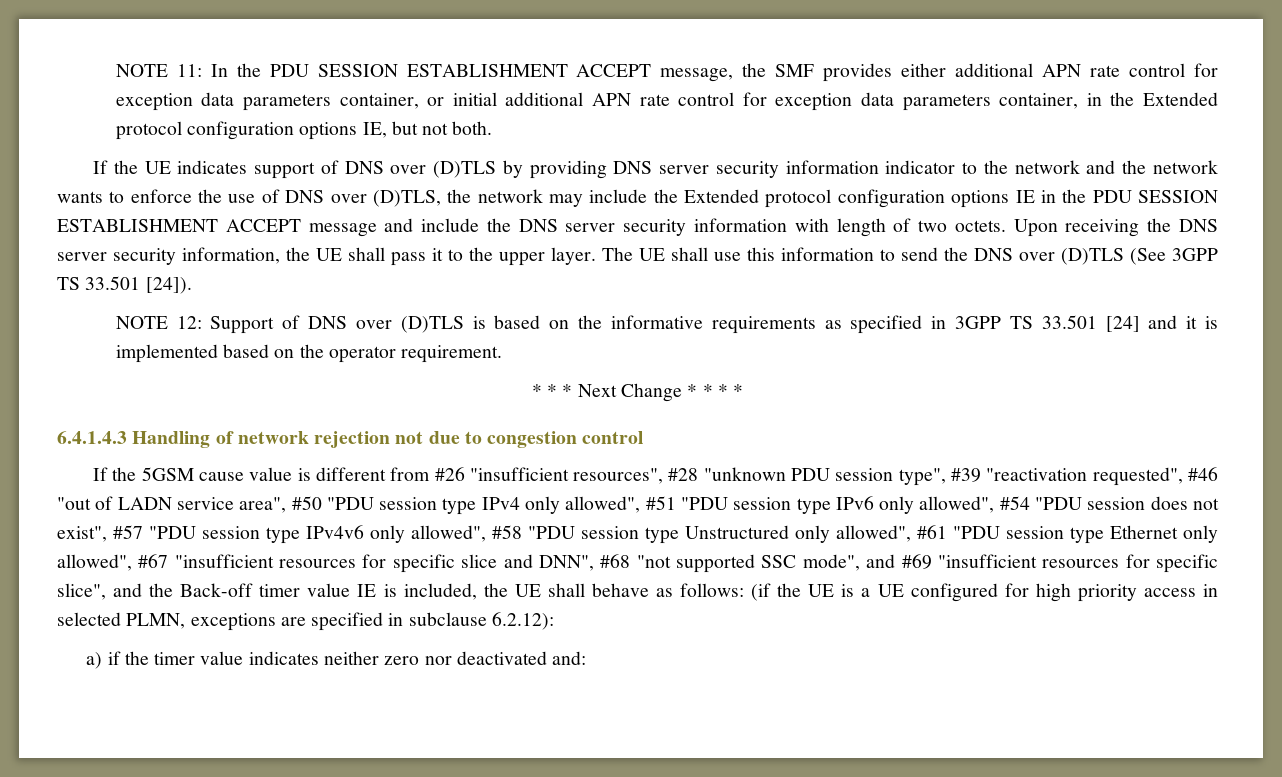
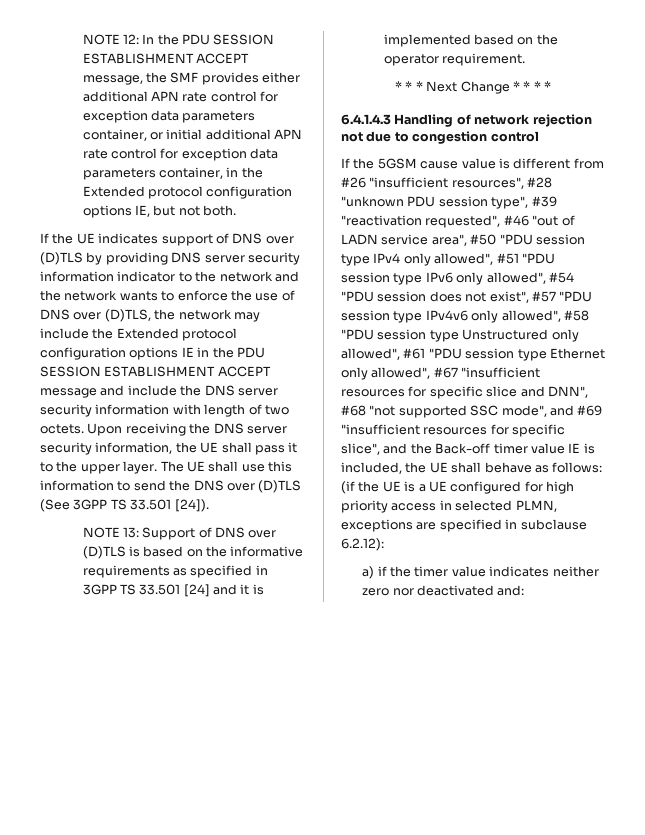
[115,64,202,77] NOTE 11: -> [82,34,139,45] NOTE 12:
[176,316,202,329] 12: -> [122,527,139,538] 13:

